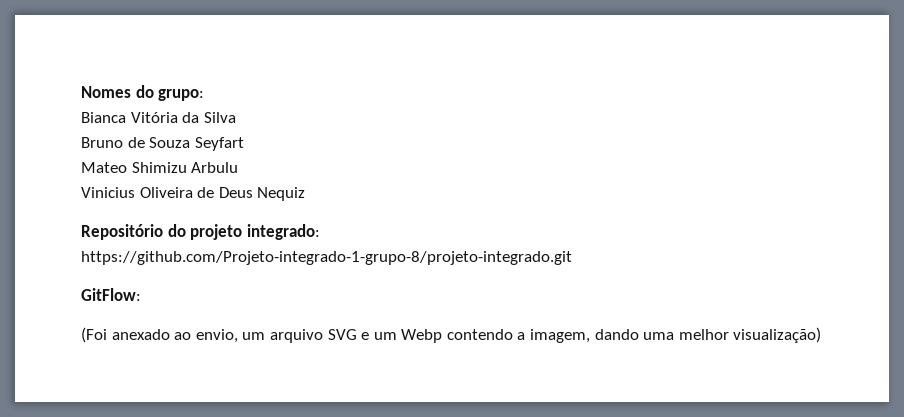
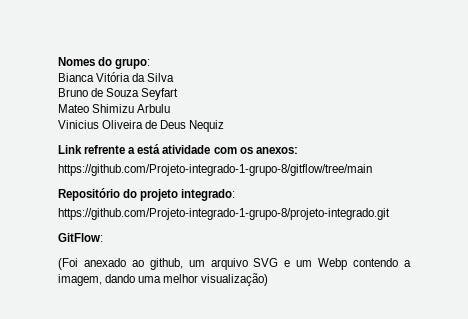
(306, 194) none -> [58,144,298,154] [58,164,372,176] // Link refrente a está atividade com os anexos: // https://github.com/Projeto-integrado-1-grupo-8/gitflow/tree/main
[195,329,238,343] envio, -> [149,258,183,270] github,

